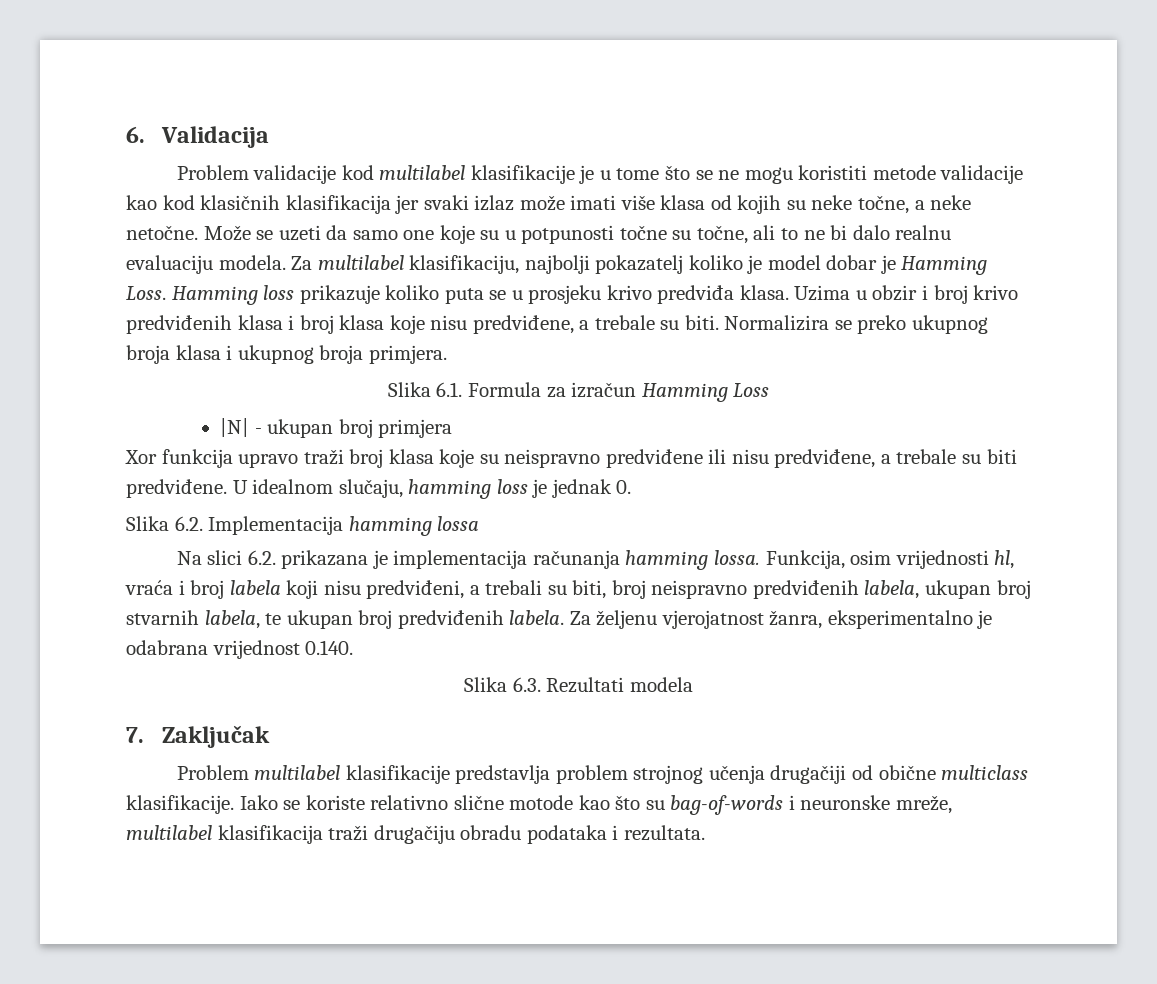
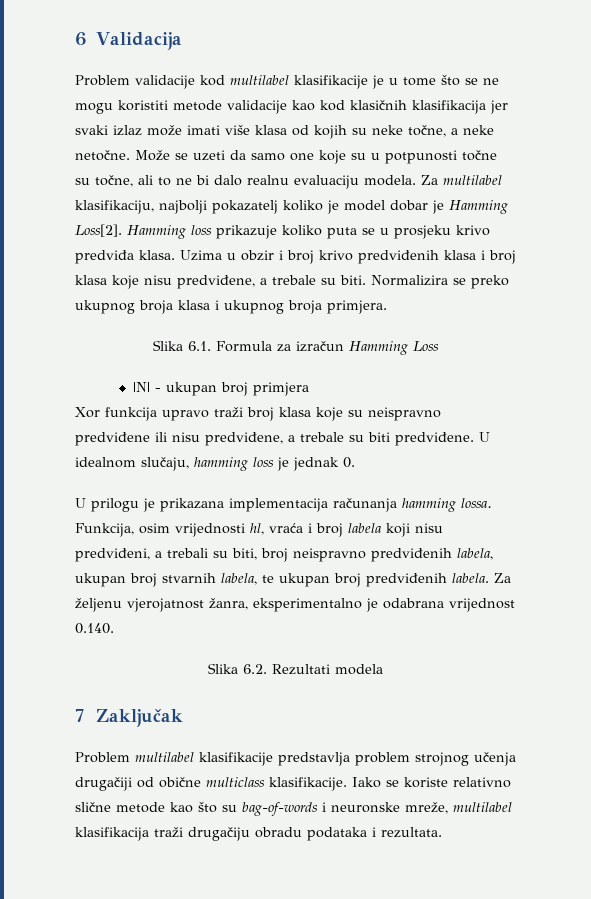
[126,126,145,143] 6. -> [75,32,87,46] 6
[126,286,166,300] Loss. -> [75,224,122,237] Loss[2].
[126,516,480,536] [176,550,388,569] Slika 6.2. Implementacija hamming lossa // Na slici 6.2. prikazana je -> [75,498,224,512] U prilogu je prikazana
[512,677,541,692] 6.3. -> [243,664,267,674] 6.2.
[126,727,144,743] 7. -> [75,709,84,722] 7
[509,795,574,810] motode -> [116,802,165,813] metode

